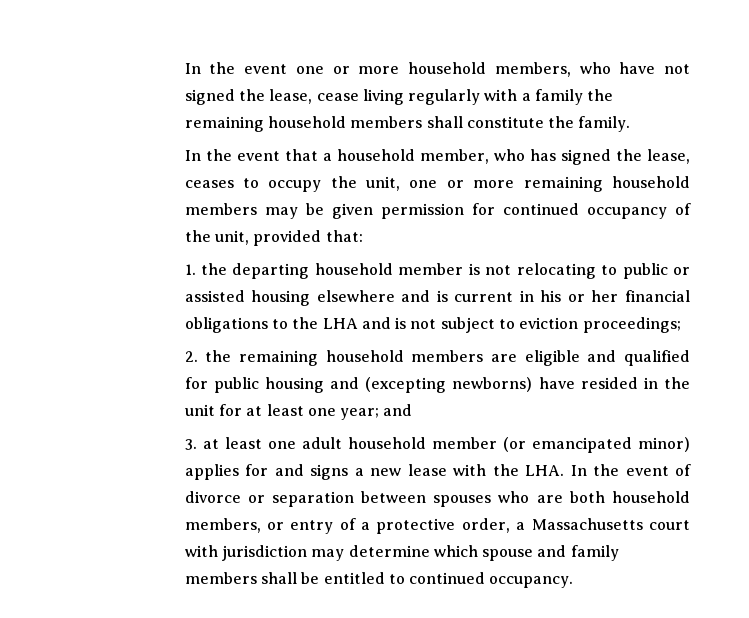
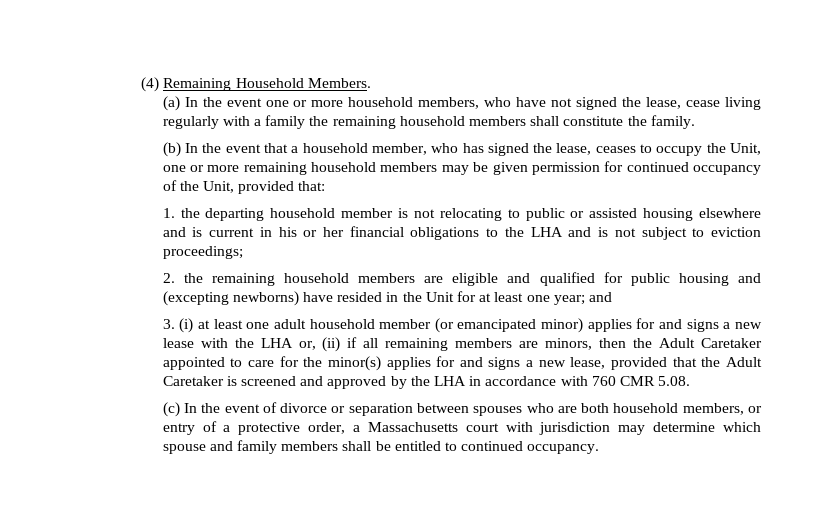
(184, 68) none -> [141,77,371,92] [162,96,180,111] (4) Remaining Household Members. // (a)
(631, 124) none -> [162,142,181,157] (b)
[366,176,401,191] unit, -> [730,143,762,155] Unit,
[214,230,249,245] unit, -> [203,181,235,193] Unit,
[184,404,215,416] unit -> [425,292,454,302] Unit
(197, 444) none -> [179,318,194,333] (i)
[525,465,565,476] LHA. -> [260,337,762,352] [162,356,762,371] [162,376,691,389] [162,402,180,417] LHA or, (ii) if all remaining members are minors, then the Adult Caretaker appointed to care for the minor(s) applies for and signs a new lease, provided that the Adult Caretaker is screened and approved by the LHA in accordance with 760 CMR 5.08. // (c)

